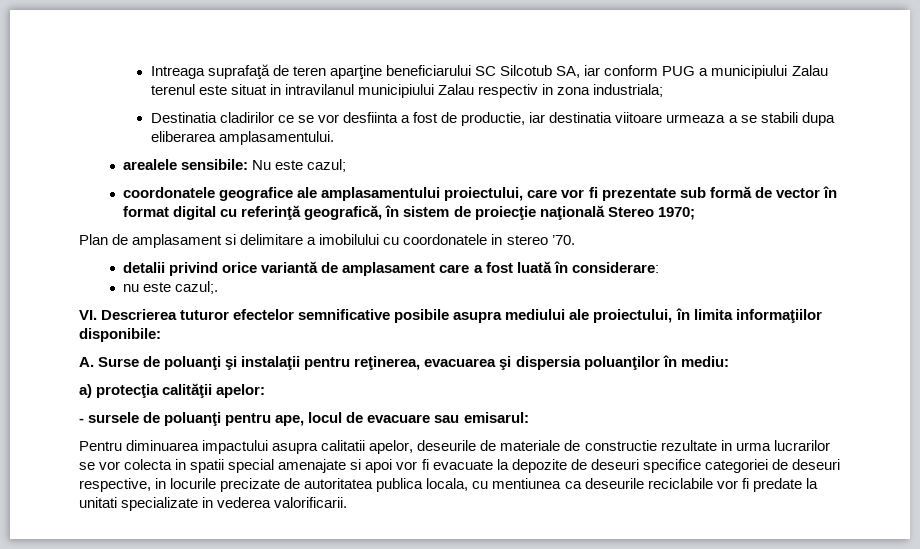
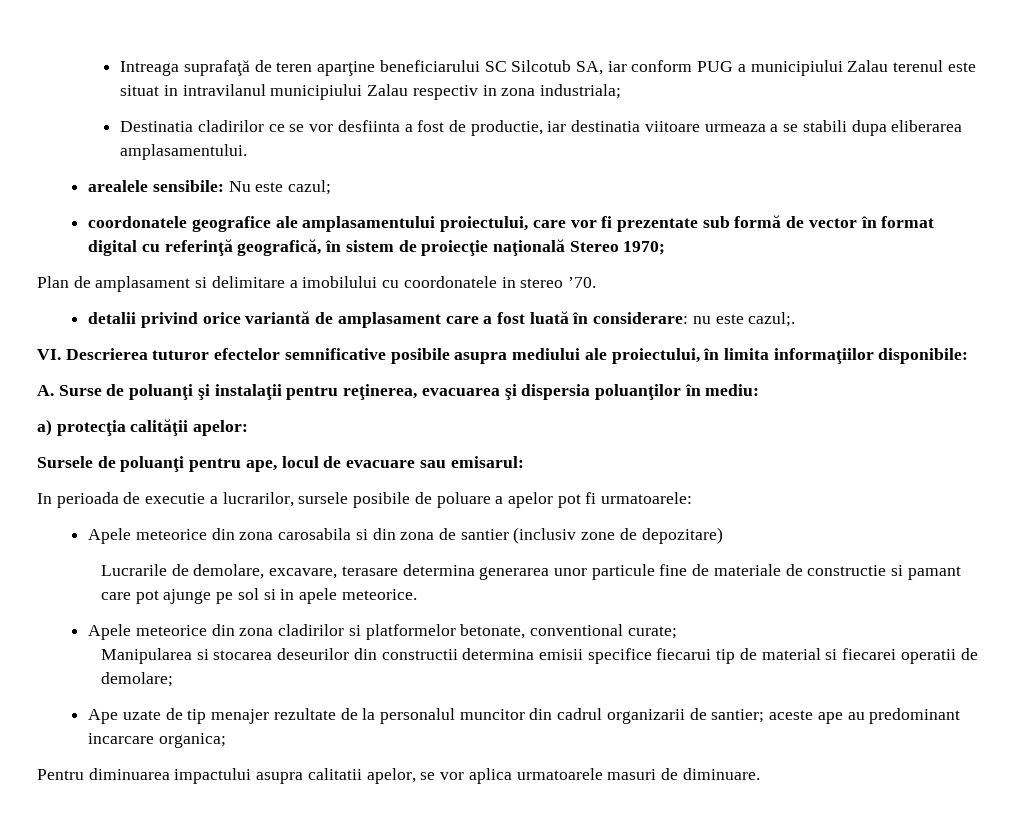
(659, 267) // -> (689, 318) none
[79,412,140,423] - sursele -> [37,456,93,468] Sursele
(529, 417) none -> [37,492,693,508] [88,527,723,544] [100,564,961,580] [100,588,417,604] [88,624,677,640] [100,648,978,664] [100,672,173,687] [88,708,961,724] [88,733,226,748] // In perioada de executie a lucrarilor, sursele posibile de poluare a apelor pot fi urmatoarele: // Apele meteorice din zona carosabila si din zona de santier (inclusiv zone de depozitare) // Lucrarile de demolare, excavare, terasare determina generarea unor particule fine de materiale de constructie si pamant care pot ajunge pe sol si in apele meteorice. // Apele meteorice din zona cladirilor si platformelor betonate, conventional curate; // Manipularea si stocarea deseurilor din constructii determina emisii specifice fiecarui tip de material si fiecarei operatii de demolare; // Ape uzate de tip menajer rezultate de la personalul muncitor din cadrul organizarii de santier; aceste ape au predominant incarcare organica;
[417,440,830,451] [79,459,840,473] [79,478,818,492] [79,497,348,511] deseurile de materiale de constructie rezultate in urma lucrarilor se vor colecta in spatii special amenajate si apoi vor fi evacuate la depozite de deseuri specifice categoriei de deseuri respective, in locurile precizate de autoritatea publica locala, cu mentiunea ca deseurile reciclabile vor fi predate la unitati specializate in vederea valorificarii. -> [420,768,760,784] se vor aplica urmatoarele masuri de diminuare.

